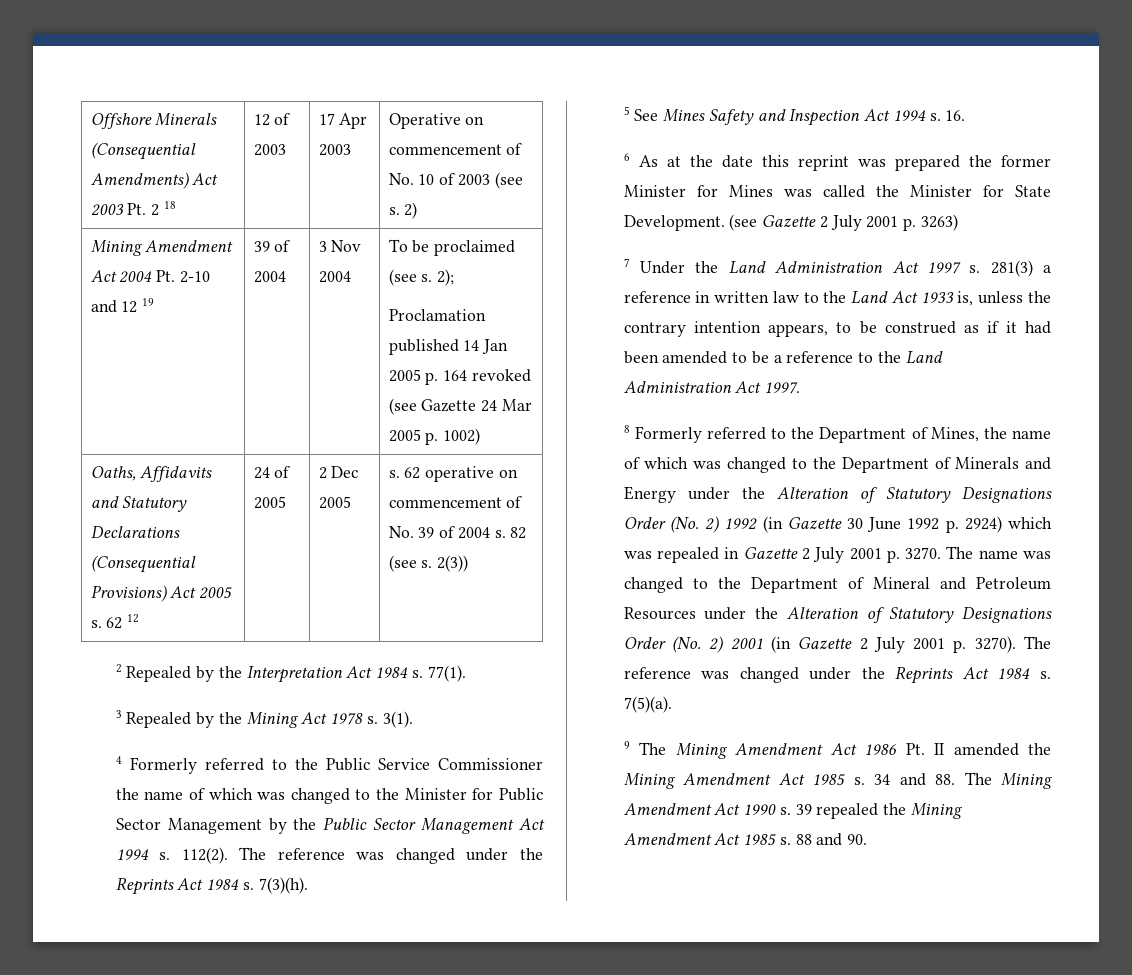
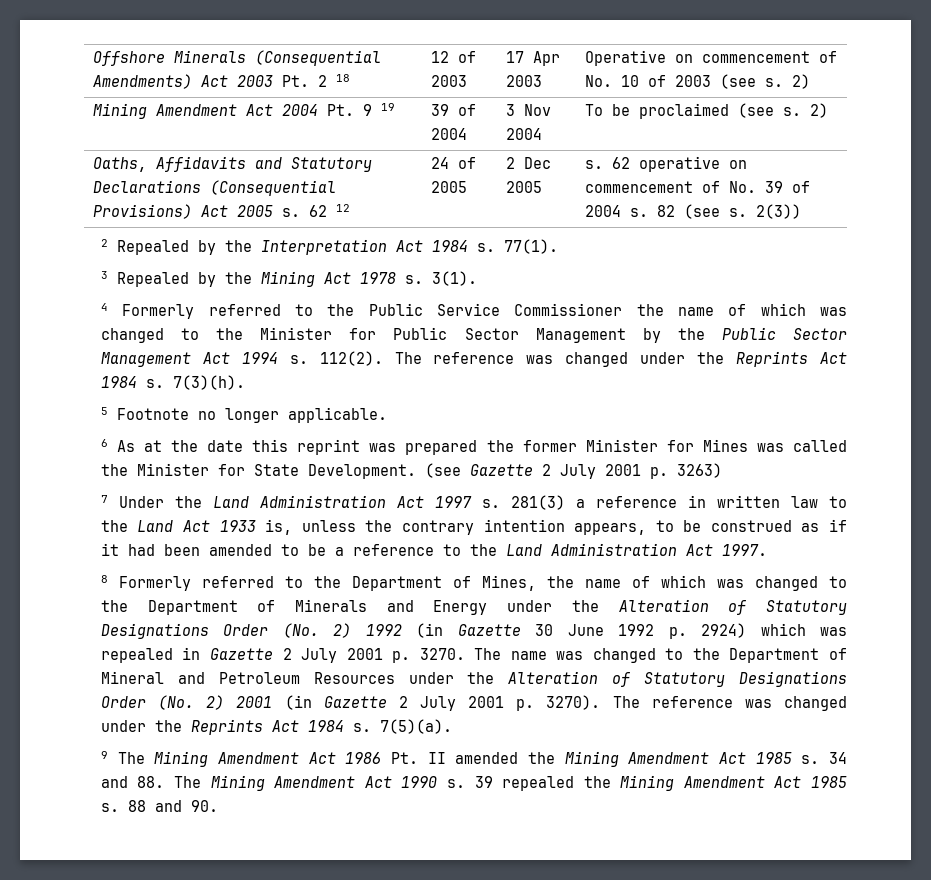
[179,271,210,283] [90,300,138,313] 2-10 and 12 -> [363,104,373,116] 9
[437,269,455,286] [388,309,486,321] [388,339,509,355] [388,369,531,385] [388,398,532,415] [388,428,481,445] 2); // Proclamation published 14 Jan 2005 p. 164 revoked (see Gazette 24 Mar 2005 p. 1002) -> [810,103,829,118] 2)
[634,109,966,126] See Mines Safety and Inspection Act 1994 s. 16. -> [116,407,387,423] Footnote no longer applicable.

